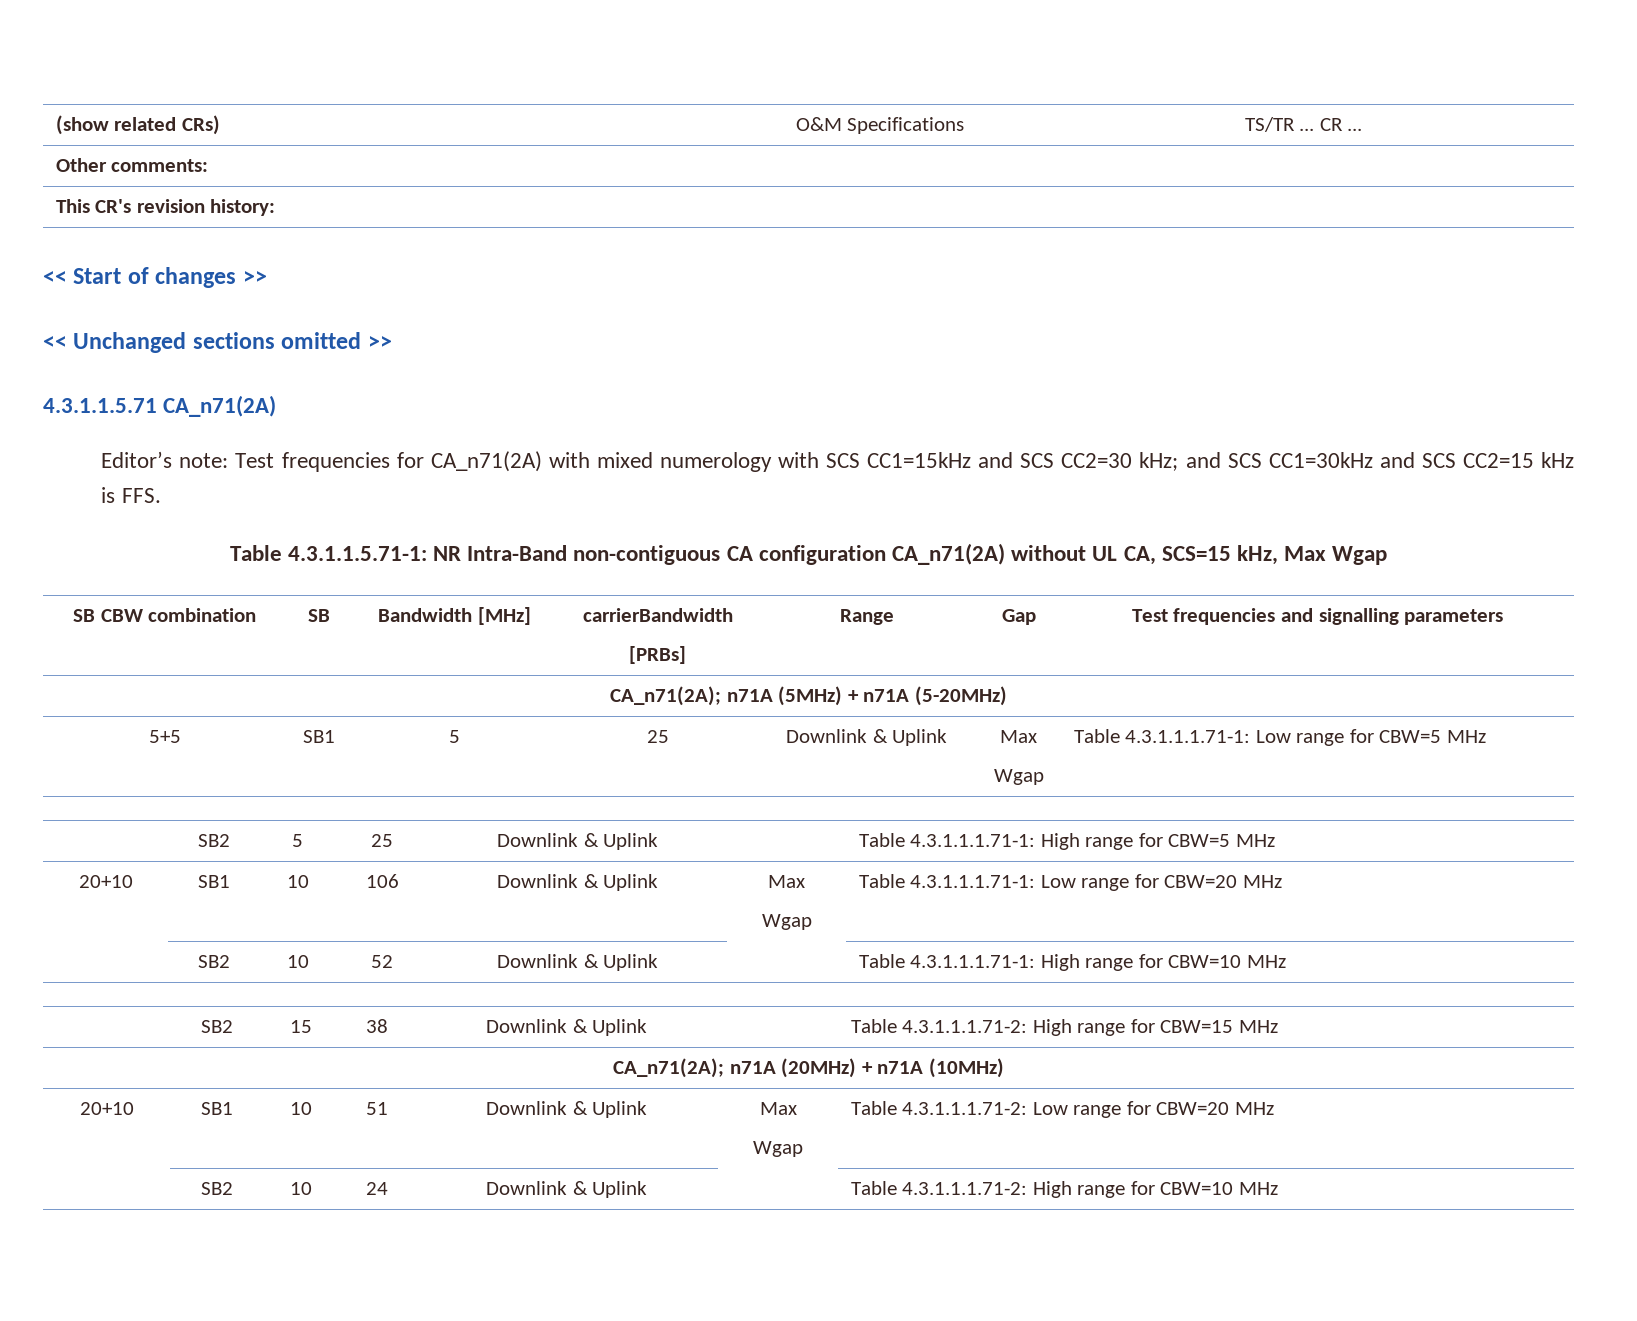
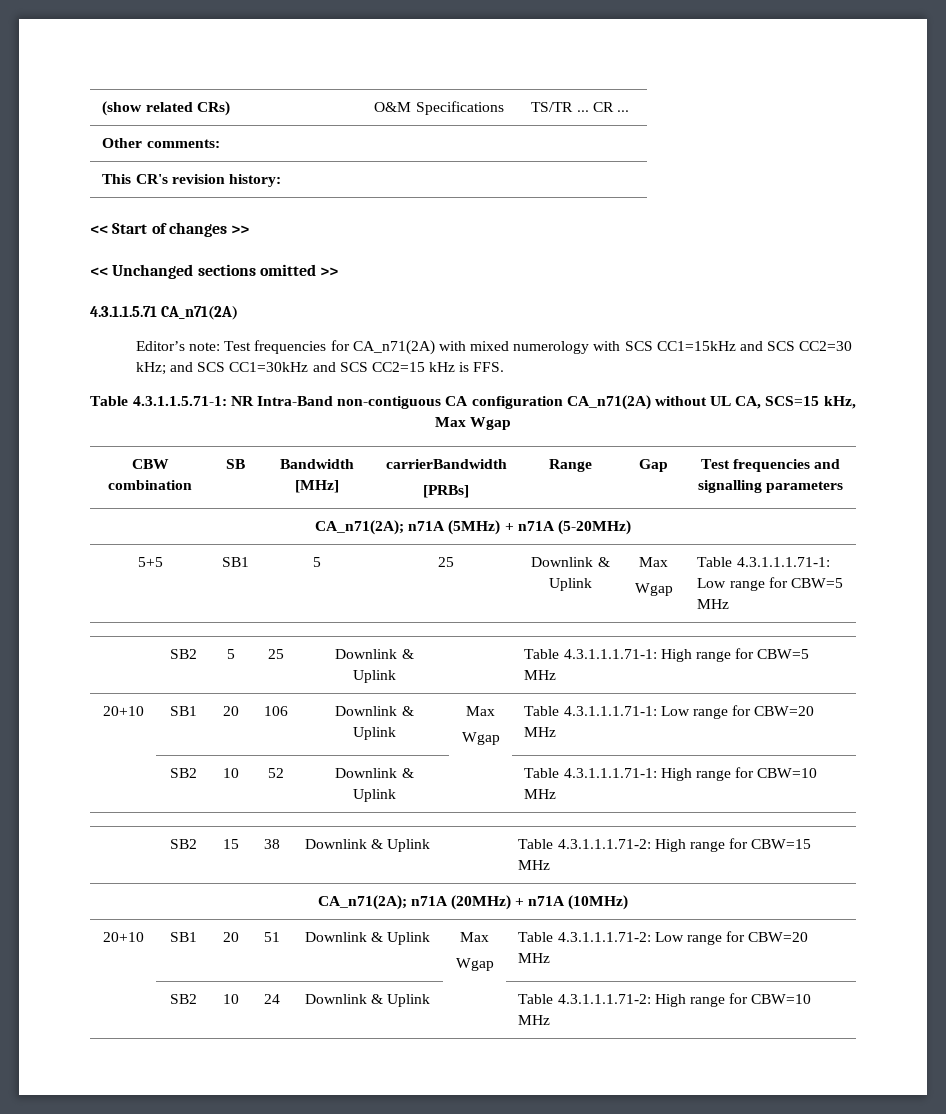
[72,609,95,622] SB -> (512, 423) none
[286,875,309,888] 10 -> [222,706,239,716] 20
[289,1102,312,1115] 10 -> [222,932,239,942] 20

